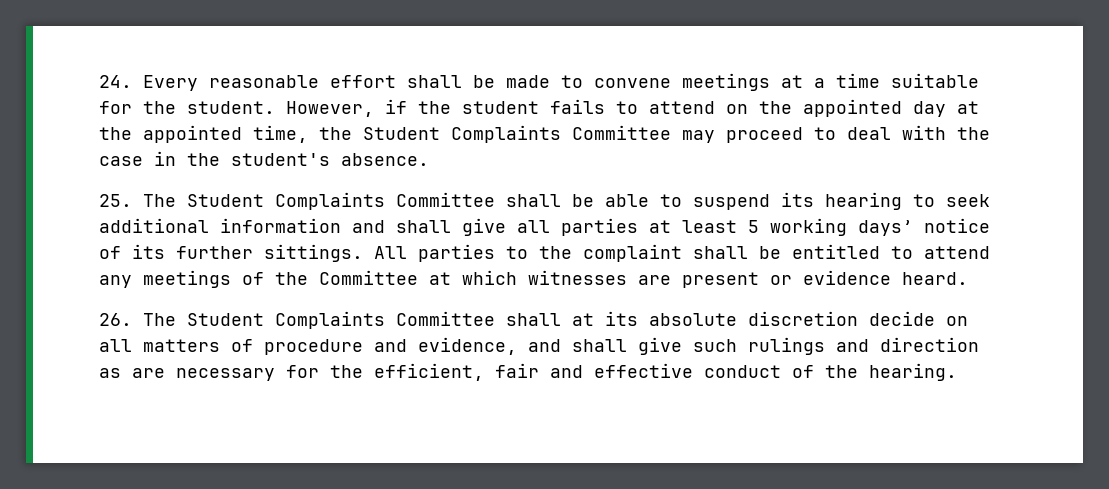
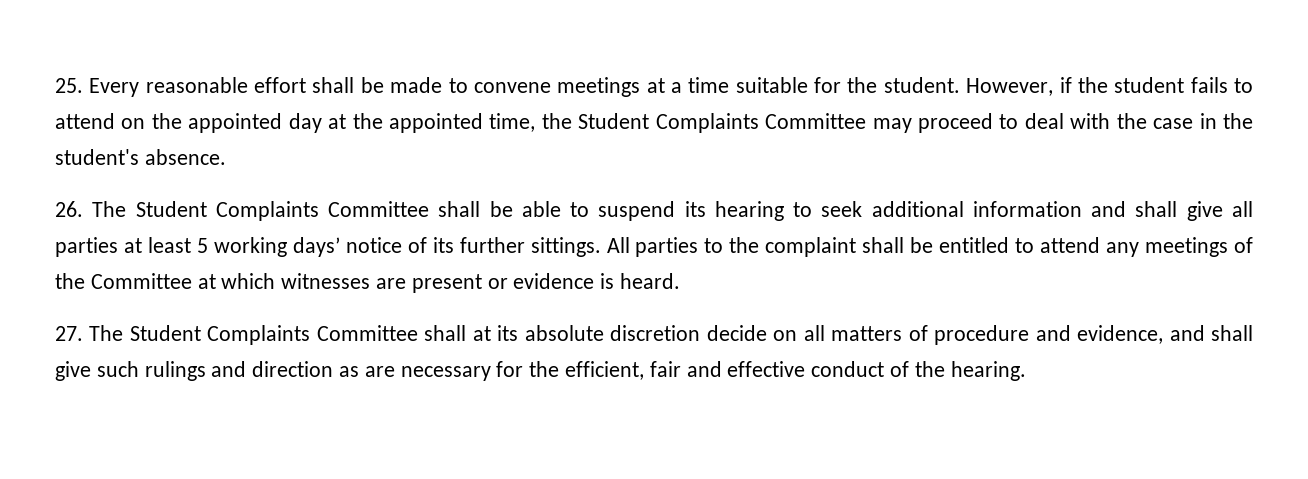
[99,75,132,88] 24. -> [55,78,83,93] 25.
[99,194,132,207] 25. -> [55,201,83,217] 26.
(891, 277) none -> [600,273,615,289] is
[99,313,132,326] 26. -> [55,326,83,341] 27.

